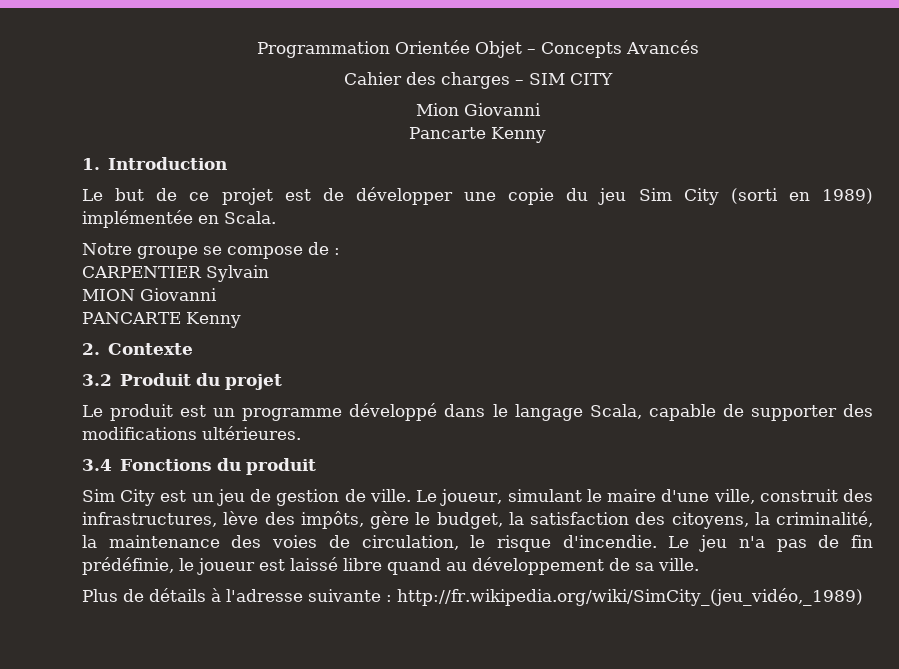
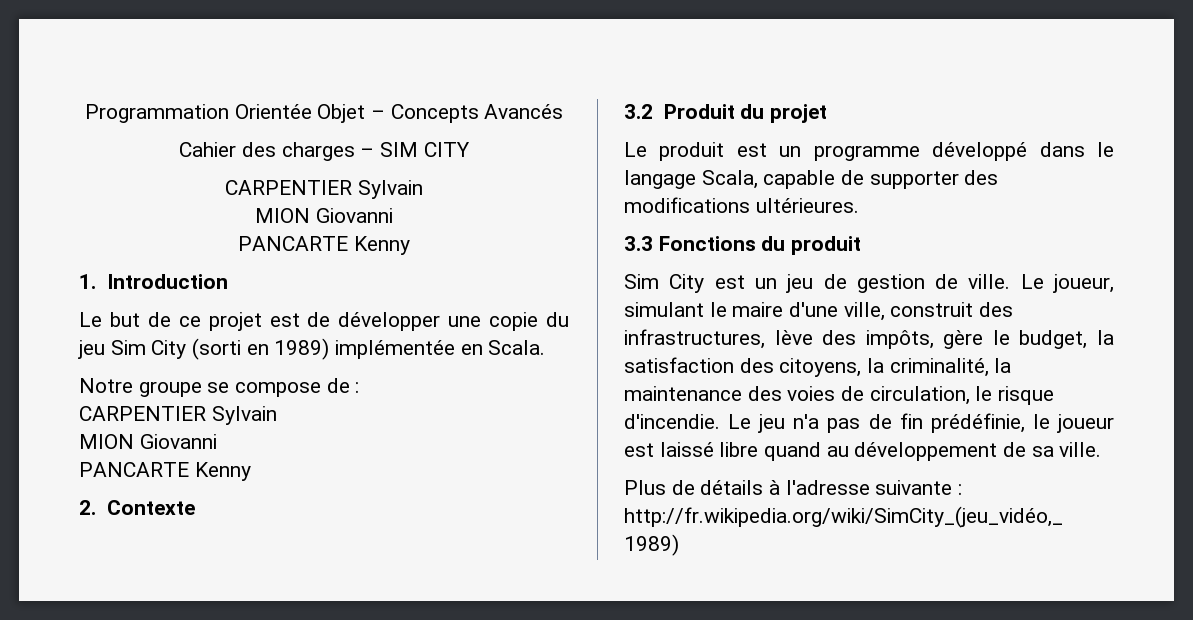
[415,103,541,116] [409,127,486,139] Mion Giovanni // Pancarte -> [225,180,423,199] [255,208,393,223] [238,236,349,251] CARPENTIER Sylvain // MION Giovanni // PANCARTE
[82,459,112,471] 3.4 -> [624,236,653,251] 3.3

